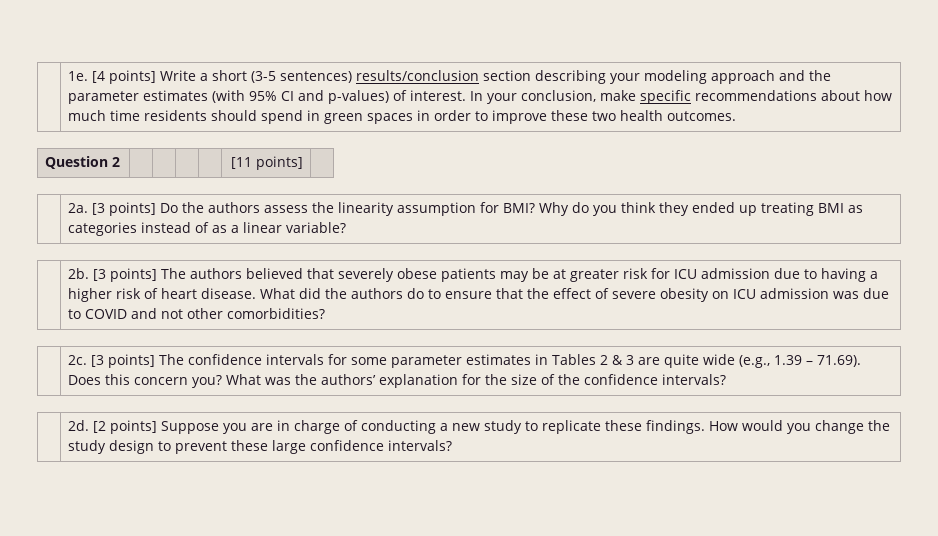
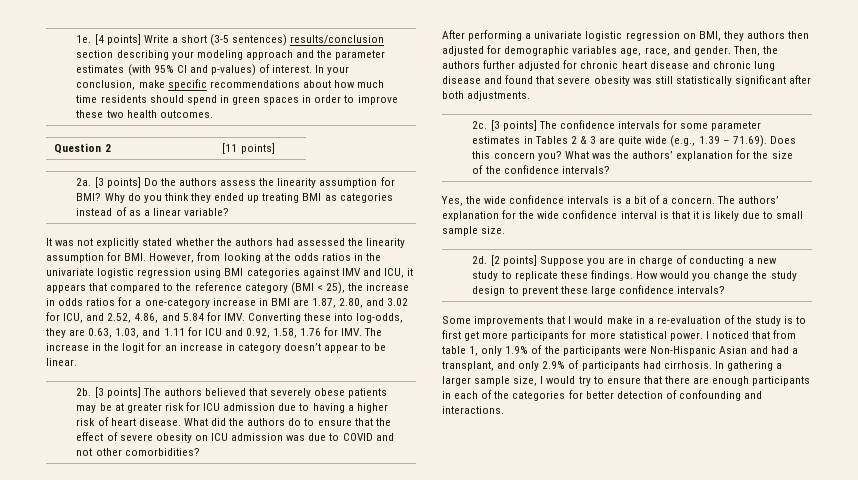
(346, 227) none -> [46,238,406,248] [46,252,382,263] [46,268,414,278] [46,282,410,294] [46,297,409,308] [46,312,404,323] [46,327,383,338] [46,342,387,353] [46,358,77,366] // It was not explicitly stated whether the authors had assessed the linearity assumption for BMI. However, from looking at the odds ratios in the univariate logistic regression using BMI categories against IMV and ICU, it appears that compared to the reference category (BMI < 25), the increase in odds ratios for a one-category increase in BMI are 1.87, 2.80, and 3.02 for ICU, and 2.52, 4.86, and 5.84 for IMV. Converting these into log-odds, they are 0.63, 1.03, and 1.11 for ICU and 0.92, 1.58, 1.76 for IMV. The increase in the logit for an increase in category doesn’t appear to be linear.
(325, 313) none -> [442,30,810,41] [442,45,778,56] [442,60,775,71] [442,75,812,86] [442,91,531,101] // After performing a univariate logistic regression on BMI, they authors then adjusted for demographic variables age, race, and gender. Then, the authors further adjusted for chronic heart disease and chronic lung disease and found that severe obesity was still statistically significant after both adjustments.
(726, 379) none -> [441,195,780,206] [442,210,804,221] [442,226,506,236] // Yes, the wide confidence intervals is a bit of a concern. The authors’ explanation for the wide confidence interval is that it is likely due to small sample size.
(452, 445) none -> [442,315,807,326] [442,330,797,341] [442,345,799,356] [442,360,783,371] [442,376,811,386] [442,390,763,401] [442,406,504,414] // Some improvements that I would make in a re-evaluation of the study is to first get more participants for more statistical power. I noticed that from table 1, only 1.9% of the participants were Non-Hispanic Asian and had a transplant, and only 2.9% of participants had cirrhosis. In gathering a larger sample size, I would try to ensure that there are enough participants in each of the categories for better detection of confounding and interactions.

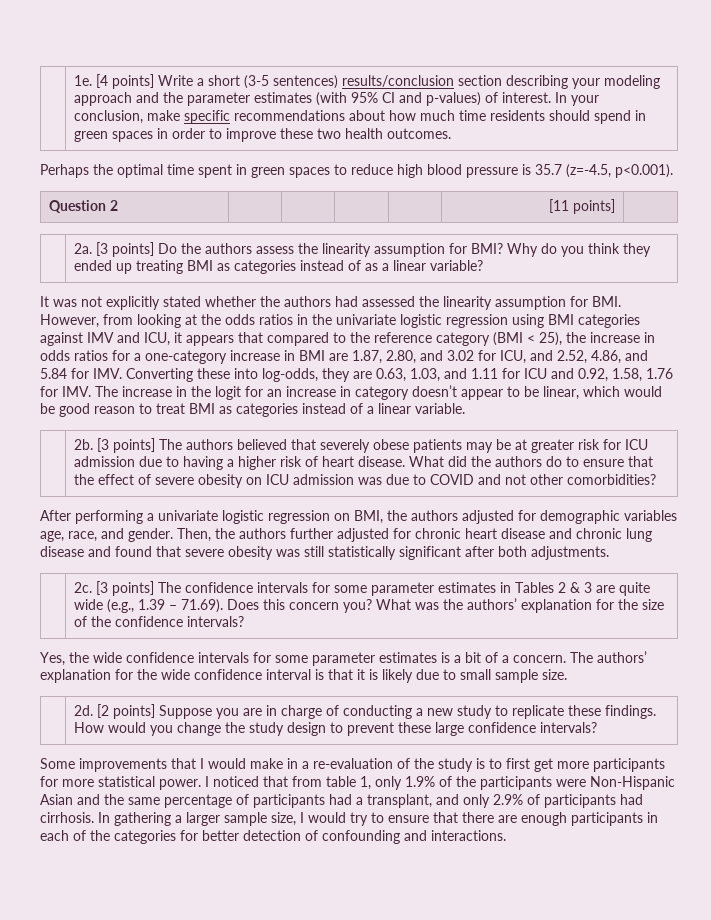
(213, 114) none -> [40,164,673,178] // Perhaps the optimal time spent in green spaces to reduce high blood pressure is 35.7 (z=-4.5, p<0.001).
[46,358,77,366] linear. -> [543,386,662,400] [40,403,465,417] linear, which would be good reason to treat BMI as categories instead of a linear variable.
[723,31,810,41] they authors then -> [387,510,458,521] the authors
(610, 200) none -> [253,652,437,666] for some parameter estimates
(769, 350) none -> [104,794,325,808] the same percentage of participants

